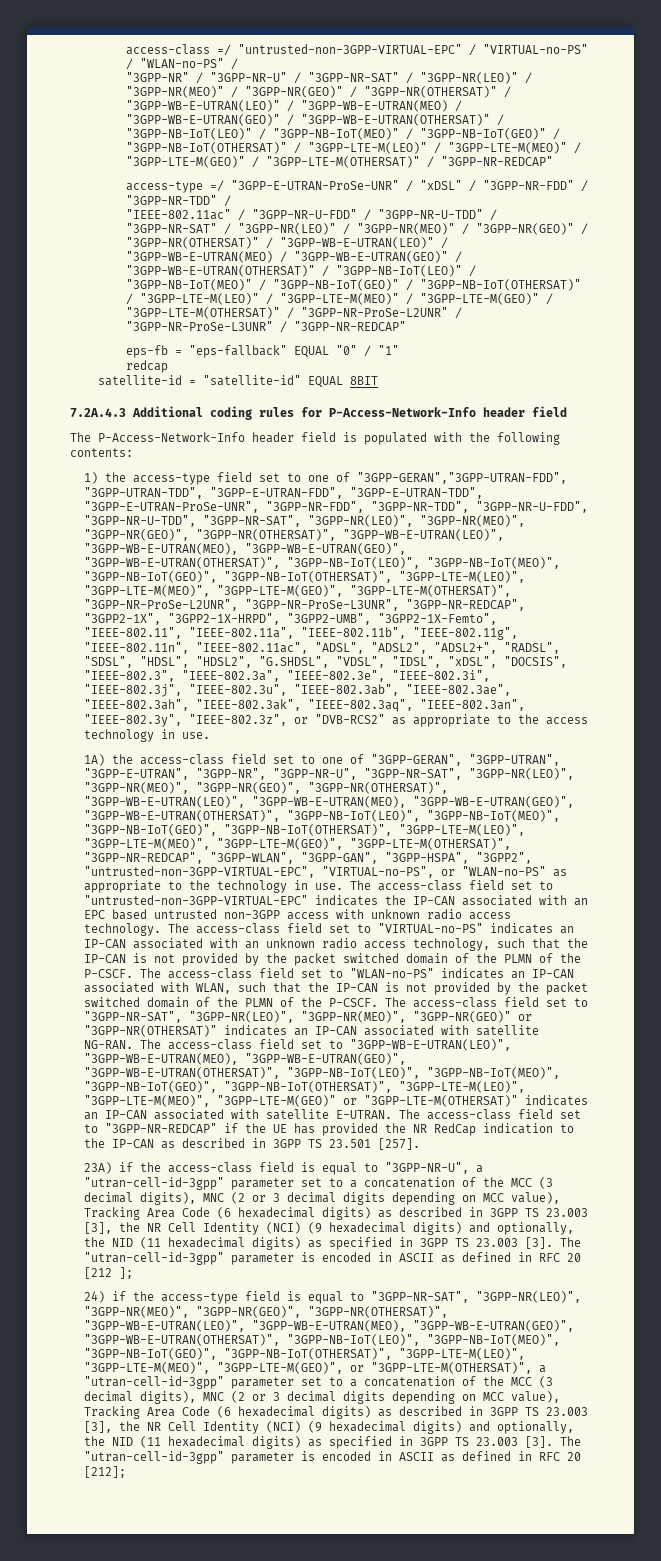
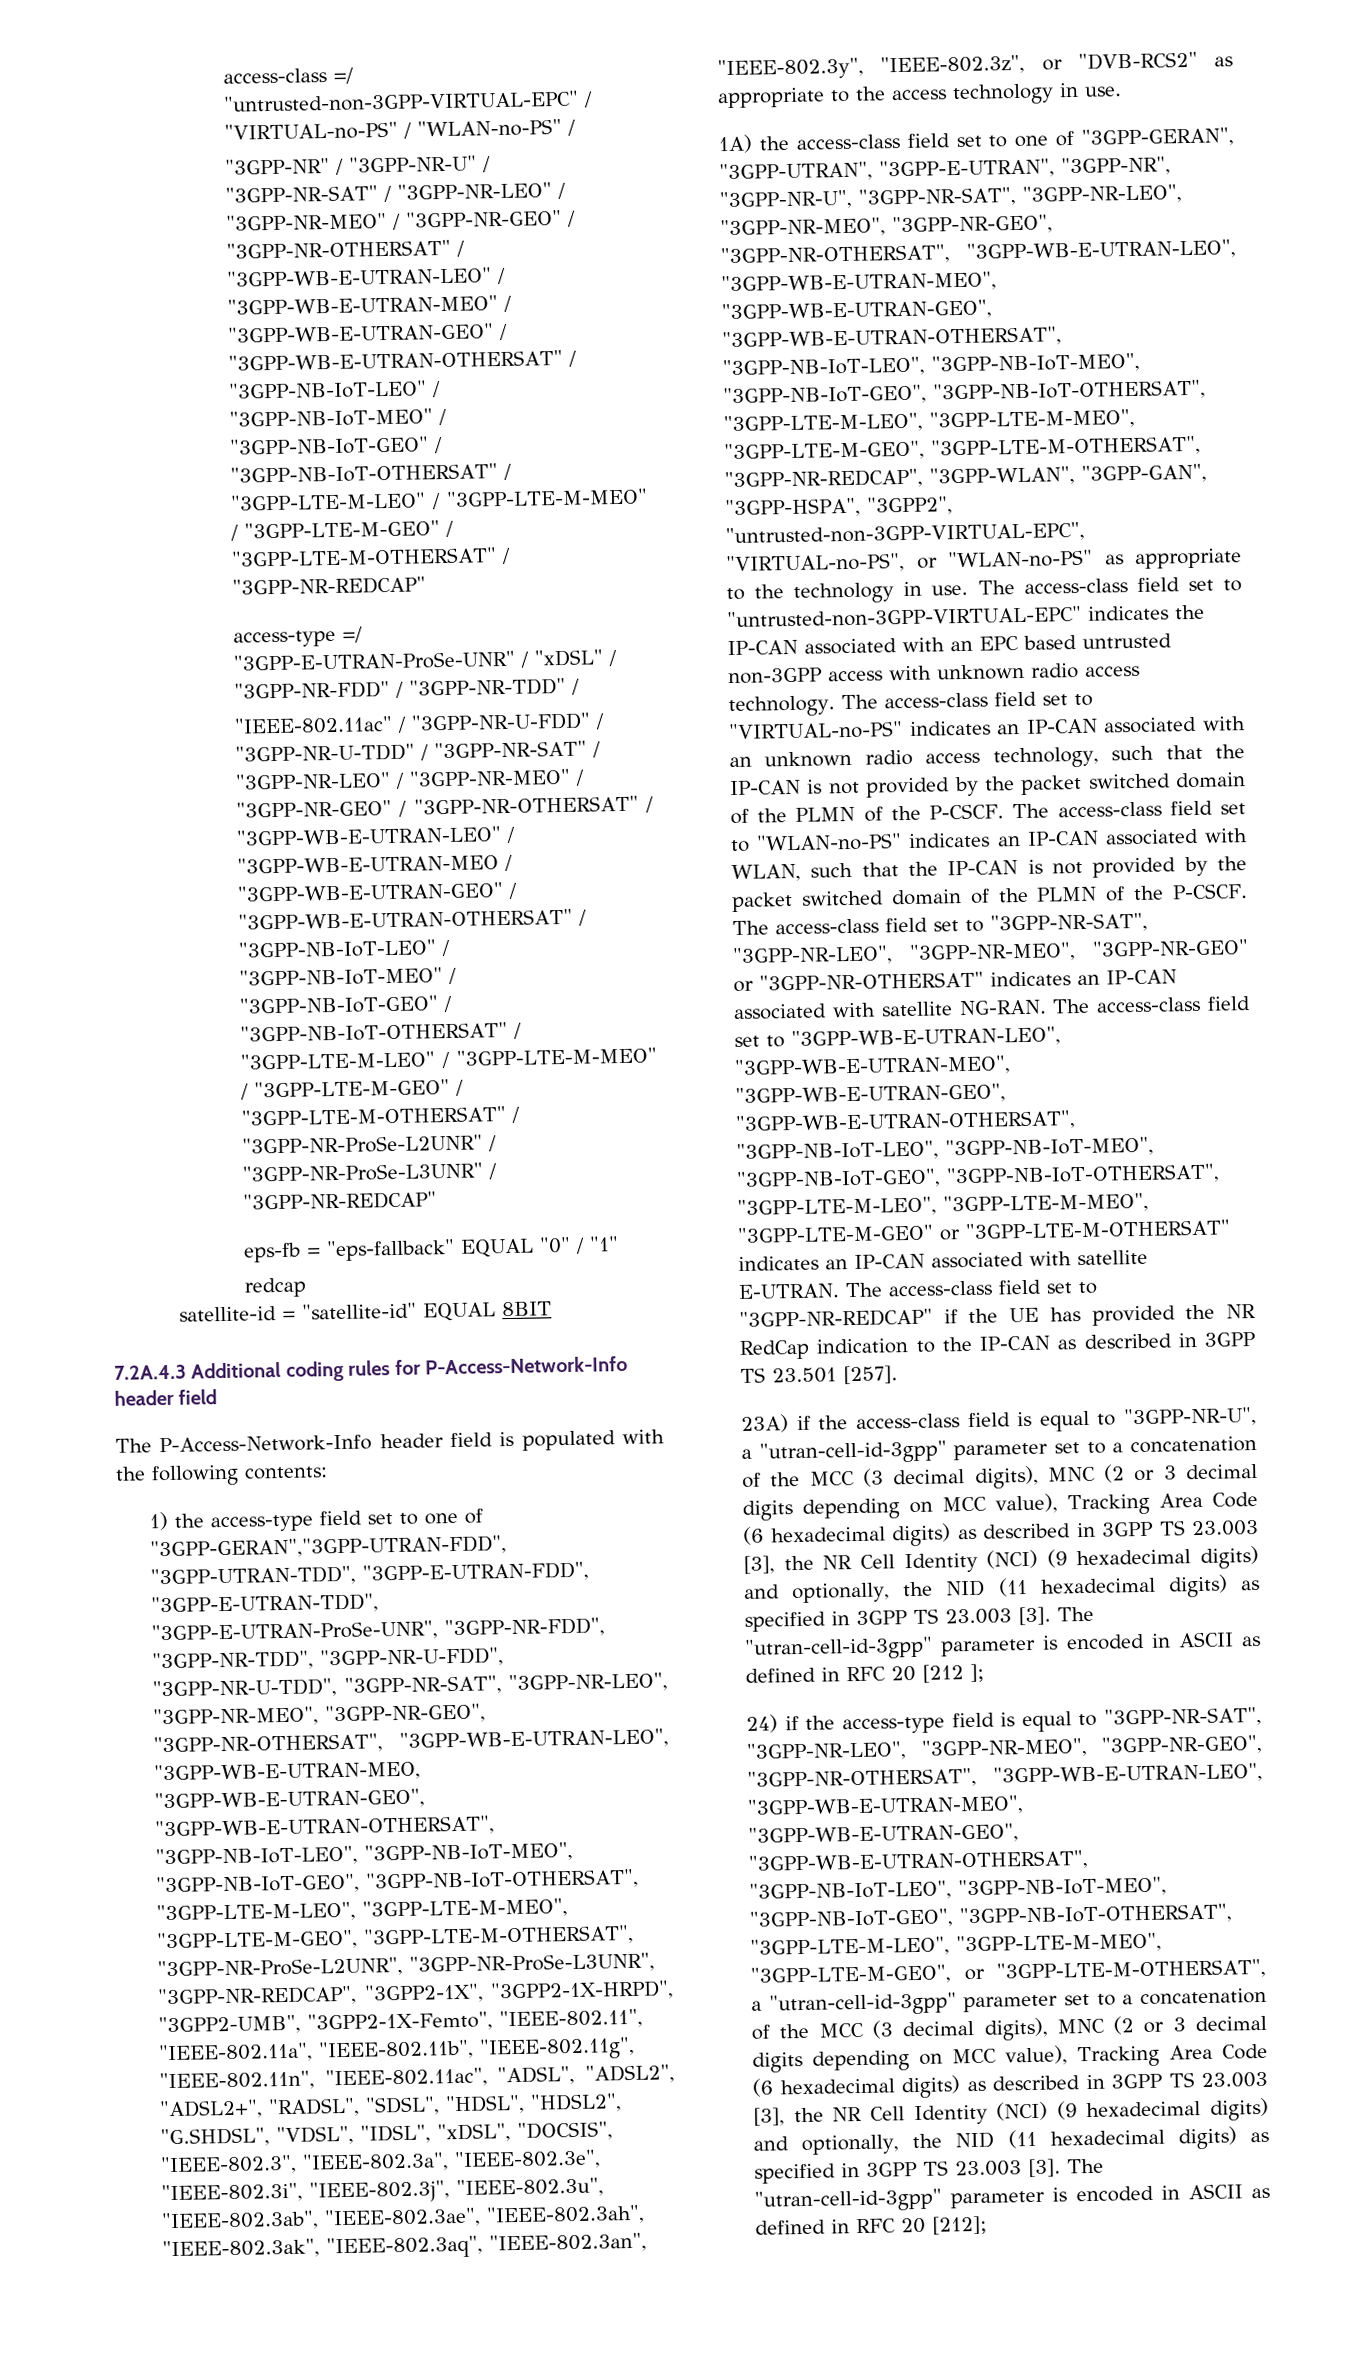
[420,72,533,84] [126,86,512,98] [126,100,463,112] [126,114,505,126] [126,128,561,140] [126,142,582,154] [126,156,421,168] "3GPP-NR(LEO)" / "3GPP-NR(MEO)" / "3GPP-NR(GEO)" / "3GPP-NR(OTHERSAT)" / "3GPP-WB-E-UTRAN(LEO)" / "3GPP-WB-E-UTRAN(MEO) / "3GPP-WB-E-UTRAN(GEO)" / "3GPP-WB-E-UTRAN(OTHERSAT)" / "3GPP-NB-IoT(LEO)" / "3GPP-NB-IoT(MEO)" / "3GPP-NB-IoT(GEO)" / "3GPP-NB-IoT(OTHERSAT)" / "3GPP-LTE-M(LEO)" / "3GPP-LTE-M(MEO)" / "3GPP-LTE-M(GEO)" / "3GPP-LTE-M(OTHERSAT)" -> [397,182,567,200] [226,209,577,231] [226,239,466,259] [227,267,507,287] [227,295,513,315] [228,323,509,343] [228,349,578,371] [228,380,442,400] [229,408,448,428] [229,436,444,456] [230,463,513,484] [230,488,649,511] [230,520,455,541] [231,547,498,567] "3GPP-NR-LEO" / "3GPP-NR-MEO" / "3GPP-NR-GEO" / "3GPP-NR-OTHERSAT" / "3GPP-WB-E-UTRAN-LEO" / "3GPP-WB-E-UTRAN-MEO" / "3GPP-WB-E-UTRAN-GEO" / "3GPP-WB-E-UTRAN-OTHERSAT" / "3GPP-NB-IoT-LEO" / "3GPP-NB-IoT-MEO" / "3GPP-NB-IoT-GEO" / "3GPP-NB-IoT-OTHERSAT" / "3GPP-LTE-M-LEO" / "3GPP-LTE-M-MEO" / "3GPP-LTE-M-GEO" / "3GPP-LTE-M-OTHERSAT"
[238,223,589,235] [126,237,449,249] [126,251,463,263] [126,265,477,277] [126,279,582,291] [126,293,554,305] [126,307,281,319] "3GPP-NR(LEO)" / "3GPP-NR(MEO)" / "3GPP-NR(GEO)" / "3GPP-NR(OTHERSAT)" / "3GPP-WB-E-UTRAN(LEO)" / "3GPP-WB-E-UTRAN(MEO) / "3GPP-WB-E-UTRAN(GEO)" / "3GPP-WB-E-UTRAN(OTHERSAT)" / "3GPP-NB-IoT(LEO)" / "3GPP-NB-IoT(MEO)" / "3GPP-NB-IoT(GEO)" / "3GPP-NB-IoT(OTHERSAT)" / "3GPP-LTE-M(LEO)" / "3GPP-LTE-M(MEO)" / "3GPP-LTE-M(GEO)" / "3GPP-LTE-M(OTHERSAT)" -> [235,768,586,790] [236,795,654,818] [236,826,517,846] [237,854,514,874] [237,882,519,902] [238,908,588,930] [238,939,452,959] [239,967,458,987] [239,995,453,1015] [240,1021,523,1043] [240,1047,658,1070] [240,1078,465,1100] [241,1106,507,1126] "3GPP-NR-LEO" / "3GPP-NR-MEO" / "3GPP-NR-GEO" / "3GPP-NR-OTHERSAT" / "3GPP-WB-E-UTRAN-LEO" / "3GPP-WB-E-UTRAN-MEO / "3GPP-WB-E-UTRAN-GEO" / "3GPP-WB-E-UTRAN-OTHERSAT" / "3GPP-NB-IoT-LEO" / "3GPP-NB-IoT-MEO" / "3GPP-NB-IoT-GEO" / "3GPP-NB-IoT-OTHERSAT" / "3GPP-LTE-M-LEO" / "3GPP-LTE-M-MEO" / "3GPP-LTE-M-GEO" / "3GPP-LTE-M-OTHERSAT"
[308,515,526,527] [84,529,505,541] [84,543,407,555] [84,557,561,569] [84,571,526,583] [84,585,512,597] "3GPP-NR(LEO)", "3GPP-NR(MEO)", "3GPP-NR(GEO)", "3GPP-NR(OTHERSAT)", "3GPP-WB-E-UTRAN(LEO)", "3GPP-WB-E-UTRAN(MEO), "3GPP-WB-E-UTRAN(GEO)", "3GPP-WB-E-UTRAN(OTHERSAT)", "3GPP-NB-IoT(LEO)", "3GPP-NB-IoT(MEO)", "3GPP-NB-IoT(GEO)", "3GPP-NB-IoT(OTHERSAT)", "3GPP-LTE-M(LEO)", "3GPP-LTE-M(MEO)", "3GPP-LTE-M(GEO)", "3GPP-LTE-M(OTHERSAT)", -> [508,1672,668,1694] [153,1703,487,1728] [153,1728,669,1756] [154,1760,422,1784] [154,1788,426,1812] [155,1815,496,1840] [155,1841,574,1868] [156,1868,640,1896] [156,1898,569,1924] [157,1924,635,1952] "3GPP-NR-LEO", "3GPP-NR-MEO", "3GPP-NR-GEO", "3GPP-NR-OTHERSAT", "3GPP-WB-E-UTRAN-LEO", "3GPP-WB-E-UTRAN-MEO, "3GPP-WB-E-UTRAN-GEO", "3GPP-WB-E-UTRAN-OTHERSAT", "3GPP-NB-IoT-LEO", "3GPP-NB-IoT-MEO", "3GPP-NB-IoT-GEO", "3GPP-NB-IoT-OTHERSAT", "3GPP-LTE-M-LEO", "3GPP-LTE-M-MEO", "3GPP-LTE-M-GEO", "3GPP-LTE-M-OTHERSAT",
[469,768,575,780] [84,782,449,794] [84,796,575,808] [84,810,561,822] [84,824,526,836] [84,838,512,850] "3GPP-NR(LEO)", "3GPP-NR(MEO)", "3GPP-NR(GEO)", "3GPP-NR(OTHERSAT)", "3GPP-WB-E-UTRAN(LEO)", "3GPP-WB-E-UTRAN(MEO), "3GPP-WB-E-UTRAN(GEO)", "3GPP-WB-E-UTRAN(OTHERSAT)", "3GPP-NB-IoT(LEO)", "3GPP-NB-IoT(MEO)", "3GPP-NB-IoT(GEO)", "3GPP-NB-IoT(OTHERSAT)", "3GPP-LTE-M(LEO)", "3GPP-LTE-M(MEO)", "3GPP-LTE-M(GEO)", "3GPP-LTE-M(OTHERSAT)", -> [1022,184,1183,205] [720,214,1054,239] [720,239,1236,267] [721,271,998,295] [721,299,993,323] [722,326,1063,351] [722,352,1141,379] [723,379,1207,407] [723,408,1136,435] [724,435,1202,463] "3GPP-NR-LEO", "3GPP-NR-MEO", "3GPP-NR-GEO", "3GPP-NR-OTHERSAT", "3GPP-WB-E-UTRAN-LEO", "3GPP-WB-E-UTRAN-MEO", "3GPP-WB-E-UTRAN-GEO", "3GPP-WB-E-UTRAN-OTHERSAT", "3GPP-NB-IoT-LEO", "3GPP-NB-IoT-MEO", "3GPP-NB-IoT-GEO", "3GPP-NB-IoT-OTHERSAT", "3GPP-LTE-M-LEO", "3GPP-LTE-M-MEO", "3GPP-LTE-M-GEO", "3GPP-LTE-M-OTHERSAT",
[189,1011,533,1023] [84,1025,218,1037] "3GPP-NR(LEO)", "3GPP-NR(MEO)", "3GPP-NR(GEO)" or "3GPP-NR(OTHERSAT)" -> [732,939,1249,967] [733,971,985,993] "3GPP-NR-LEO", "3GPP-NR-MEO", "3GPP-NR-GEO" or "3GPP-NR-OTHERSAT"
[350,1039,512,1051] [84,1053,407,1065] [84,1067,561,1079] [84,1081,526,1093] [84,1095,519,1107] "3GPP-WB-E-UTRAN(LEO)", "3GPP-WB-E-UTRAN(MEO), "3GPP-WB-E-UTRAN(GEO)", "3GPP-WB-E-UTRAN(OTHERSAT)", "3GPP-NB-IoT(LEO)", "3GPP-NB-IoT(MEO)", "3GPP-NB-IoT(GEO)", "3GPP-NB-IoT(OTHERSAT)", "3GPP-LTE-M(LEO)", "3GPP-LTE-M(MEO)", "3GPP-LTE-M(GEO)" or "3GPP-LTE-M(OTHERSAT)" -> [791,1026,1062,1050] [734,1055,1012,1079] [735,1083,1007,1107] [735,1110,1077,1135] [736,1136,1155,1163] [736,1163,1221,1191] [737,1192,1150,1218] [737,1219,1231,1243] "3GPP-WB-E-UTRAN-LEO", "3GPP-WB-E-UTRAN-MEO", "3GPP-WB-E-UTRAN-GEO", "3GPP-WB-E-UTRAN-OTHERSAT", "3GPP-NB-IoT-LEO", "3GPP-NB-IoT-MEO", "3GPP-NB-IoT-GEO", "3GPP-NB-IoT-OTHERSAT", "3GPP-LTE-M-LEO", "3GPP-LTE-M-MEO", "3GPP-LTE-M-GEO" or "3GPP-LTE-M-OTHERSAT"
[476,1291,582,1303] [84,1306,449,1318] [84,1320,575,1332] [84,1334,561,1346] [84,1348,526,1360] [84,1362,533,1374] "3GPP-NR(LEO)", "3GPP-NR(MEO)", "3GPP-NR(GEO)", "3GPP-NR(OTHERSAT)", "3GPP-WB-E-UTRAN(LEO)", "3GPP-WB-E-UTRAN(MEO), "3GPP-WB-E-UTRAN(GEO)", "3GPP-WB-E-UTRAN(OTHERSAT)", "3GPP-NB-IoT(LEO)", "3GPP-NB-IoT(MEO)", "3GPP-NB-IoT(GEO)", "3GPP-NB-IoT(OTHERSAT)", "3GPP-LTE-M(LEO)", "3GPP-LTE-M(MEO)", "3GPP-LTE-M(GEO)", or "3GPP-LTE-M(OTHERSAT)", -> [746,1734,1263,1762] [747,1762,1263,1790] [747,1795,1025,1818] [748,1823,1020,1846] [748,1849,1090,1874] [749,1876,1168,1902] [749,1903,1233,1930] [750,1932,1163,1958] [750,1958,1267,1986] "3GPP-NR-LEO", "3GPP-NR-MEO", "3GPP-NR-GEO", "3GPP-NR-OTHERSAT", "3GPP-WB-E-UTRAN-LEO", "3GPP-WB-E-UTRAN-MEO", "3GPP-WB-E-UTRAN-GEO", "3GPP-WB-E-UTRAN-OTHERSAT", "3GPP-NB-IoT-LEO", "3GPP-NB-IoT-MEO", "3GPP-NB-IoT-GEO", "3GPP-NB-IoT-OTHERSAT", "3GPP-LTE-M-LEO", "3GPP-LTE-M-MEO", "3GPP-LTE-M-GEO", or "3GPP-LTE-M-OTHERSAT",

